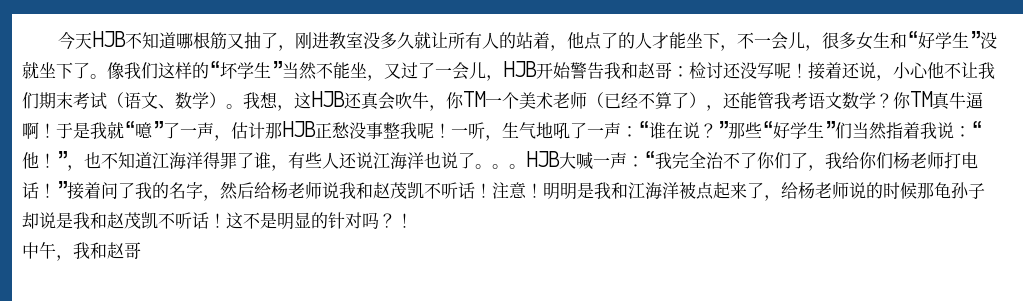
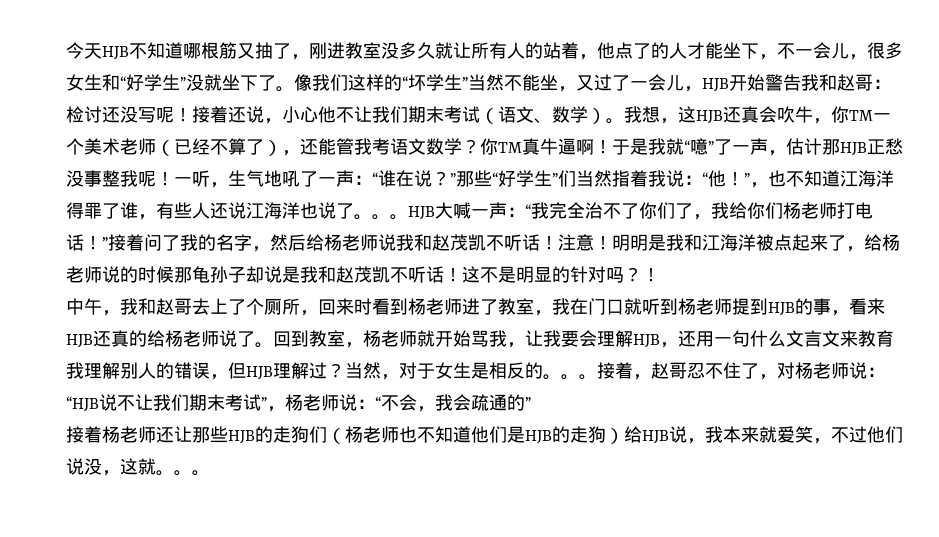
(141, 250) none -> [192,298,885,316] [66,330,894,348] [66,362,885,380] [66,394,531,412] [66,426,903,444] [66,458,210,476] 去上了个厕所，回来时看到杨老师进了教室，我在门口就听到杨老师提到HJB的事，看来HJB还真的给杨老师说了。回到教室，杨老师就开始骂我，让我要会理解HJB，还用一句什么文言文来教育我理解别人的错误，但HJB理解过？当然，对于女生是相反的。。。接着，赵哥忍不住了，对杨老师说：“HJB说不让我们期末考试”，杨老师说：“不会，我会疏通的” // 接着杨老师还让那些HJB的走狗们（杨老师也不知道他们是HJB的走狗）给HJB说，我本来就爱笑，不过他们说没，这就。。。

